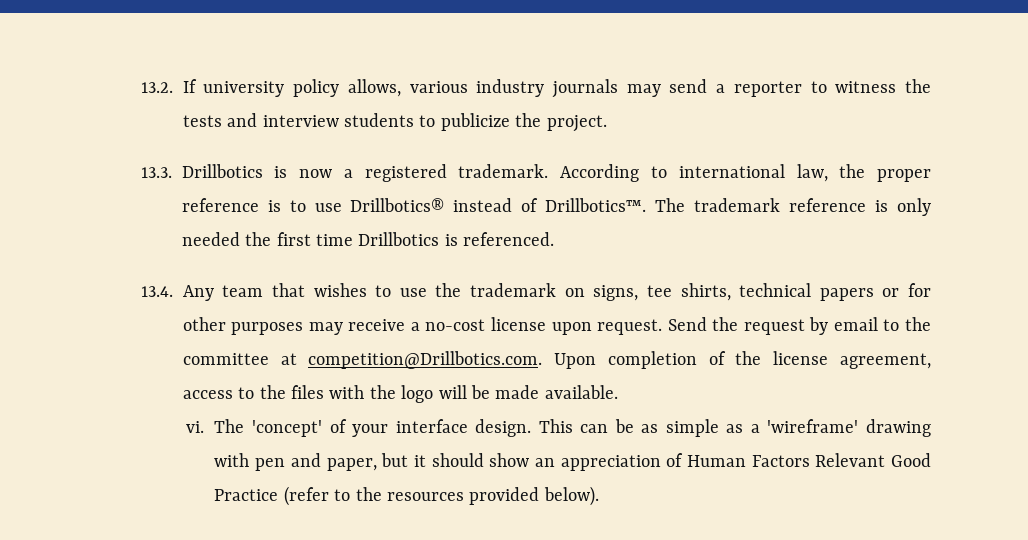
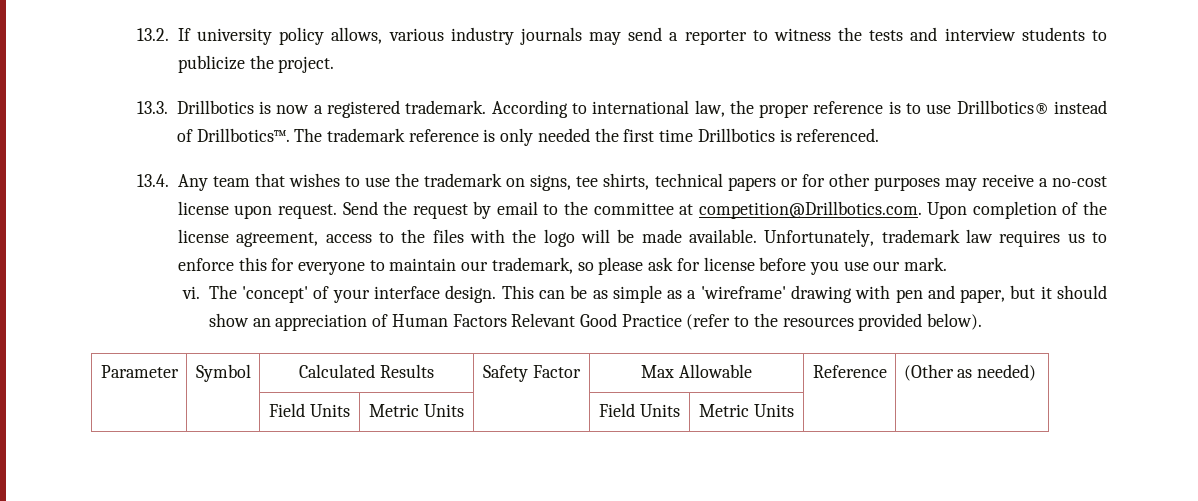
(618, 392) none -> [764,229,1107,247] [177,257,948,275] Unfortunately, trademark law requires us to enforce this for everyone to maintain our trademark, so please ask for license before you use our mark.
(599, 496) none -> [100,365,179,378] [195,364,251,382] [299,364,434,378] [483,365,581,382] [641,364,752,378] [812,365,887,378] [903,364,1036,381] [269,403,350,417] [369,404,464,417] [599,403,680,417] [699,404,794,417] // Parameter | Symbol | Calculated Results | Safety Factor | Max Allowable | Reference | (Other as needed) // | | Field Units | Metric Units | | Field Units | Metric Units | |

